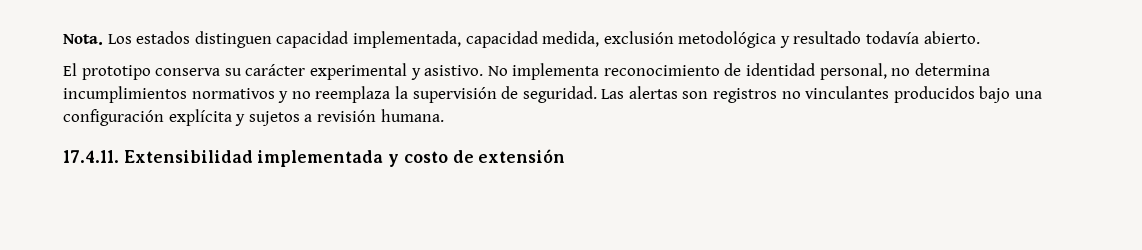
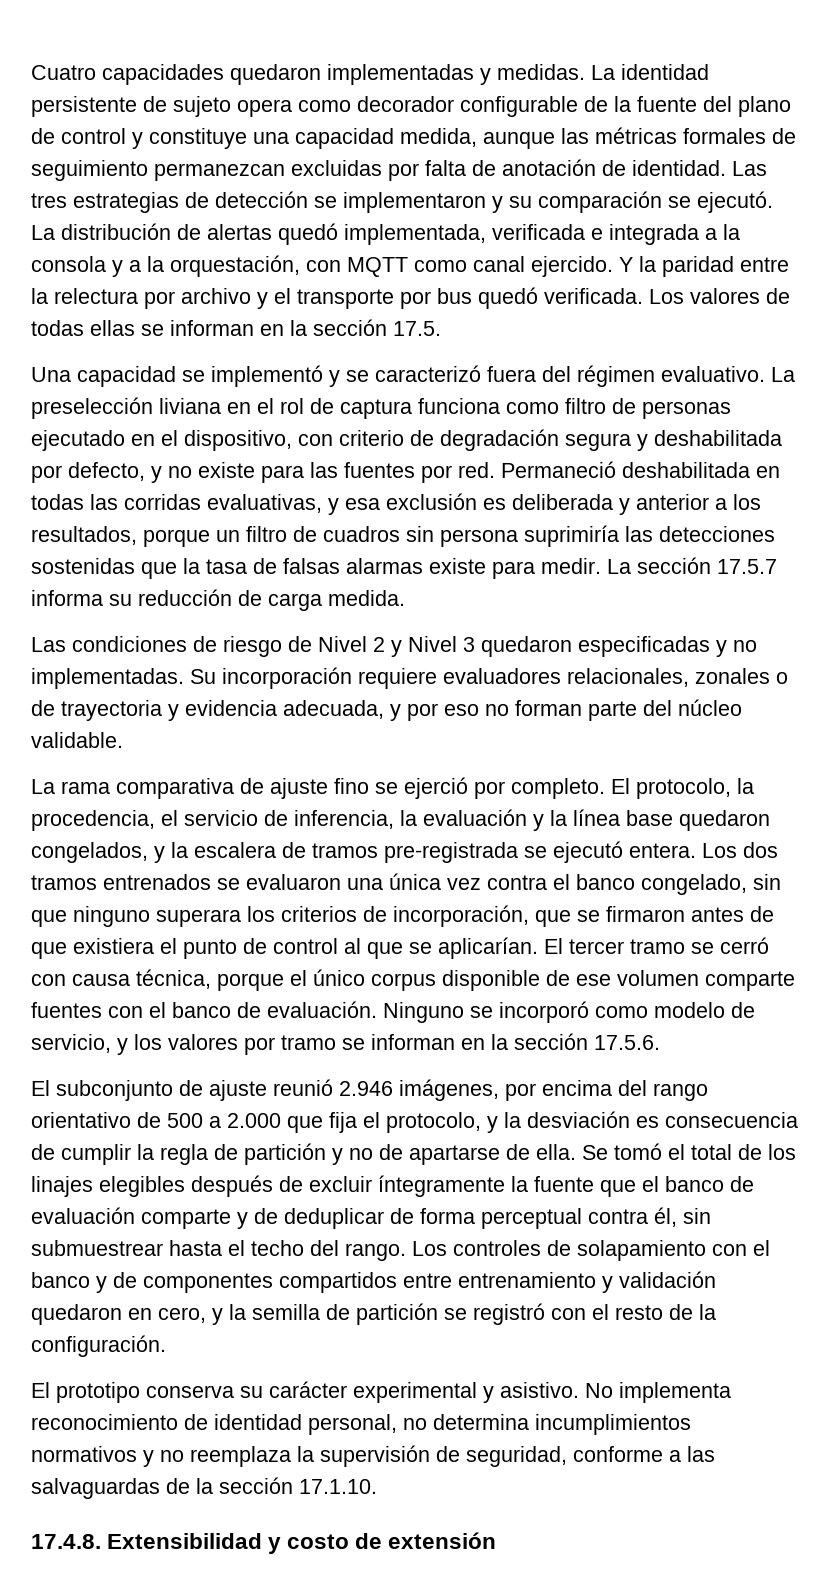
[63,31,980,48] Nota. Los estados distinguen capacidad implementada, capacidad medida, exclusión metodológica y resultado todavía abierto. -> [31,64,709,85] [31,96,791,117] [31,127,796,149] [31,159,767,181] [31,191,773,213] [31,223,740,245] [31,255,789,277] [31,287,790,309] [31,319,441,336] [31,365,795,387] [31,397,731,419] [31,429,782,451] [31,461,780,483] [31,493,761,515] [31,525,775,547] [31,557,777,579] [31,589,405,611] [31,636,757,657] [31,667,788,689] [31,699,742,721] [31,732,123,748] [31,777,754,799] [31,809,770,831] [31,841,778,863] [31,873,781,895] [31,905,774,927] [31,937,769,959] [31,969,795,991] [31,1001,755,1023] [31,1033,660,1055] [31,1079,708,1101] [31,1111,798,1133] [31,1143,796,1165] [31,1175,754,1197] [31,1207,711,1229] [31,1240,770,1261] [31,1271,716,1293] [31,1303,716,1325] [31,1335,166,1357] Cuatro capacidades quedaron implementadas y medidas. La identidad persistente de sujeto opera como decorador configurable de la fuente del plano de control y constituye una capacidad medida, aunque las métricas formales de seguimiento permanezcan excluidas por falta de anotación de identidad. Las tres estrategias de detección se implementaron y su comparación se ejecutó. La distribución de alertas quedó implementada, verificada e integrada a la consola y a la orquestación, con MQTT como canal ejercido. Y la paridad entre la relectura por archivo y el transporte por bus quedó verificada. Los valores de todas ellas se informan en la sección 17.5. // Una capacidad se implementó y se caracterizó fuera del régimen evaluativo. La preselección liviana en el rol de captura funciona como filtro de personas ejecutado en el dispositivo, con criterio de degradación segura y deshabilitada por defecto, y no existe para las fuentes por red. Permaneció deshabilitada en todas las corridas evaluativas, y esa exclusión es deliberada y anterior a los resultados, porque un filtro de cuadros sin persona suprimiría las detecciones sostenidas que la tasa de falsas alarmas existe para medir. La sección 17.5.7 informa su reducción de carga medida. // Las condiciones de riesgo de Nivel 2 y Nivel 3 quedaron especificadas y no implementadas. Su incorporación requiere evaluadores relacionales, zonales o de trayectoria y evidencia adecuada, y por eso no forman parte del núcleo validable. // La rama comparativa de ajuste fino se ejerció por completo. El protocolo, la procedencia, el servicio de inferencia, la evaluación y la línea base quedaron congelados, y la escalera de tramos pre-registrada se ejecutó entera. Los dos tramos entrenados se evaluaron una única vez contra el banco congelado, sin que ninguno superara los criterios de incorporación, que se firmaron antes de que existiera el punto de control al que se aplicarían. El tercer tramo se cerró con causa técnica, porque el único corpus disponible de ese volumen comparte fuentes con el banco de evaluación. Ninguno se incorporó como modelo de servicio, y los valores por tramo se informan en la sección 17.5.6. // El subconjunto de ajuste reunió 2.946 imágenes, por encima del rango orientativo de 500 a 2.000 que fija el protocolo, y la desviación es consecuencia de cumplir la regla de partición y no de apartarse de ella. Se tomó el total de los linajes elegibles después de excluir íntegramente la fuente que el banco de evaluación comparte y de deduplicar de forma perceptual contra él, sin submuestrear hasta el techo del rango. Los controles de solapamiento con el banco y de componentes compartidos entre entrenamiento y validación quedaron en cero, y la semilla de partición se registró con el resto de la configuración.
[522,86,1043,103] [63,109,444,126] [63,150,384,167] seguridad. Las alertas son registros no vinculantes producidos bajo una configuración explícita y sujetos a revisión humana. // 17.4.11. Extensibilidad implementada -> [466,1446,715,1467] [31,1477,377,1499] [31,1533,263,1549] seguridad, conforme a las salvaguardas de la sección 17.1.10. // 17.4.8. Extensibilidad

